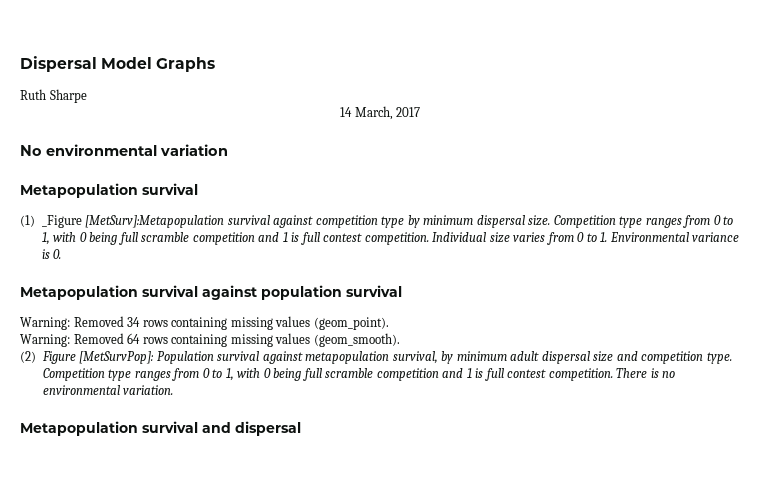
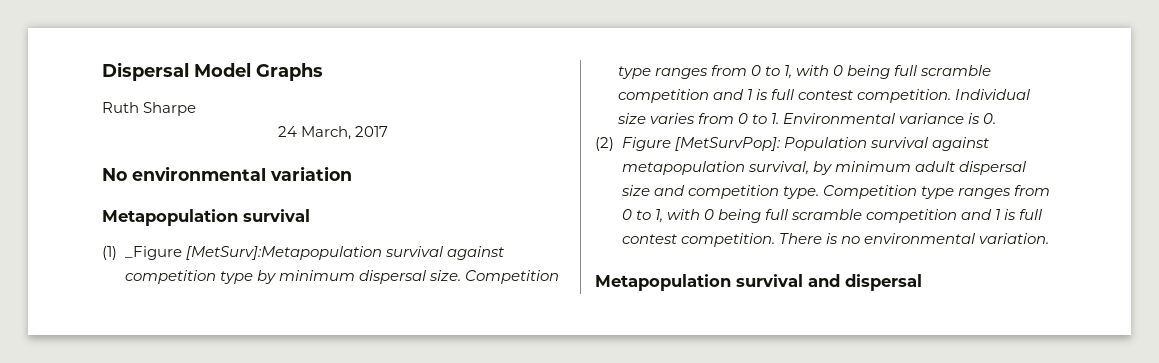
[339,107,352,117] 14 -> [277,126,297,137] 24
[20,285,402,300] [20,316,389,330] [20,333,400,347] // Metapopulation survival against population survival // Warning: Removed 34 rows containing missing values (geom_point). // Warning: Removed 64 rows containing missing values (geom_smooth). -> (996, 118) none

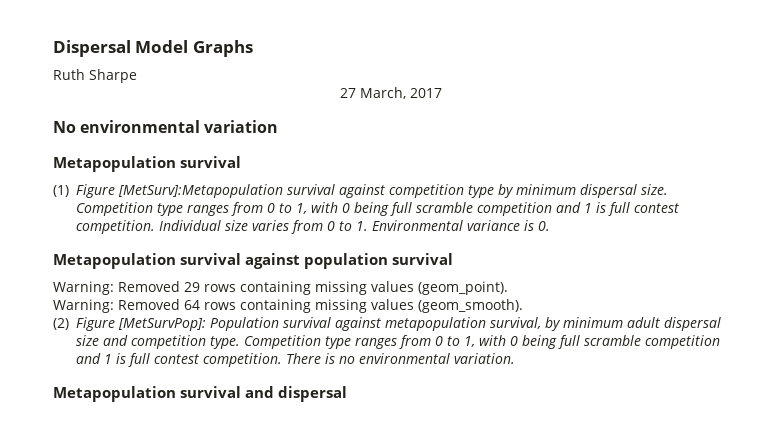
[277,126,297,137] 24 -> [339,88,356,98] 27
[124,246,182,260] _Figure -> [75,184,115,198] Figure
(996, 118) none -> [53,253,454,269] [53,281,508,295] [53,299,523,313] // Metapopulation survival against population survival // Warning: Removed 29 rows containing missing values (geom_point). // Warning: Removed 64 rows containing missing values (geom_smooth).

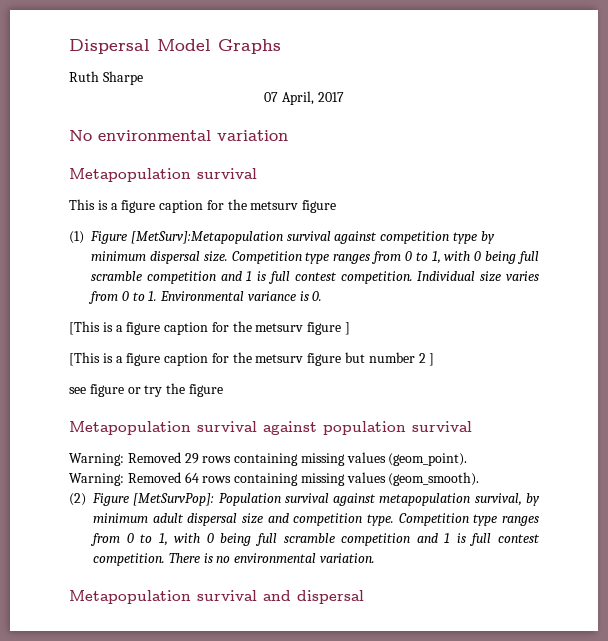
[339,87,406,99] 27 March, -> [264,91,314,105] 07 April,
(242, 162) none -> [69,199,337,213] // This is a figure caption for the metsurv figure
(550, 226) none -> [69,321,351,335] [69,352,435,366] [69,383,223,397] // [This is a figure caption for the metsurv figure ] // [This is a figure caption for the metsurv figure but number 2 ] // see figure or try the figure

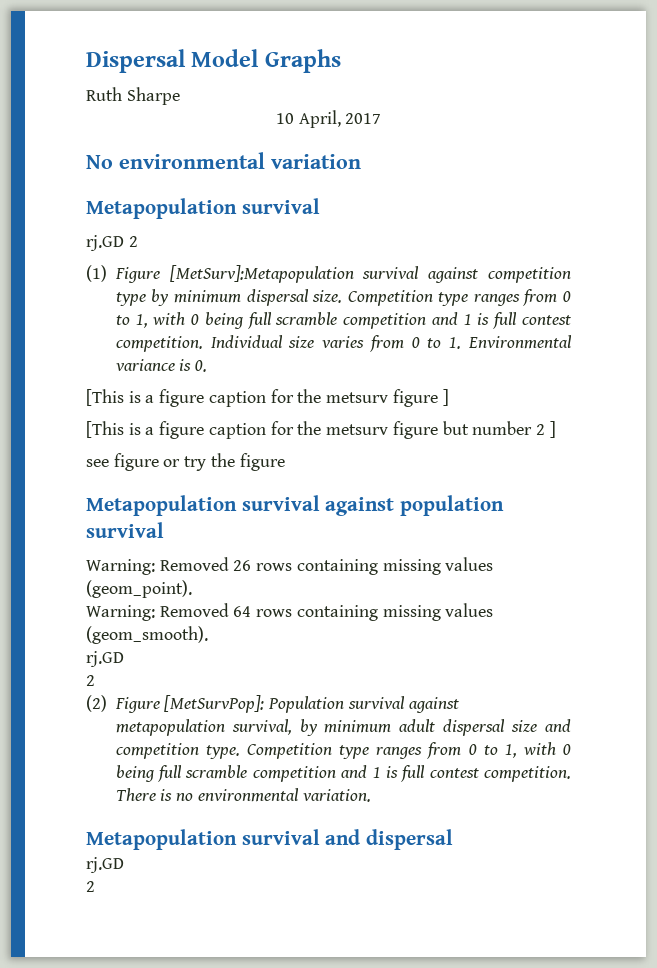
[264,92,279,102] 07 -> [275,113,294,124] 10
[69,199,337,213] This is a figure caption for the metsurv figure -> [86,235,138,251] rj.GD 2
[184,453,199,464] 29 -> [233,560,252,571] 26
(480, 479) none -> [86,651,124,667] [86,675,95,686] // rj.GD // 2
(364, 597) none -> [86,857,124,873] [86,881,95,892] // rj.GD // 2

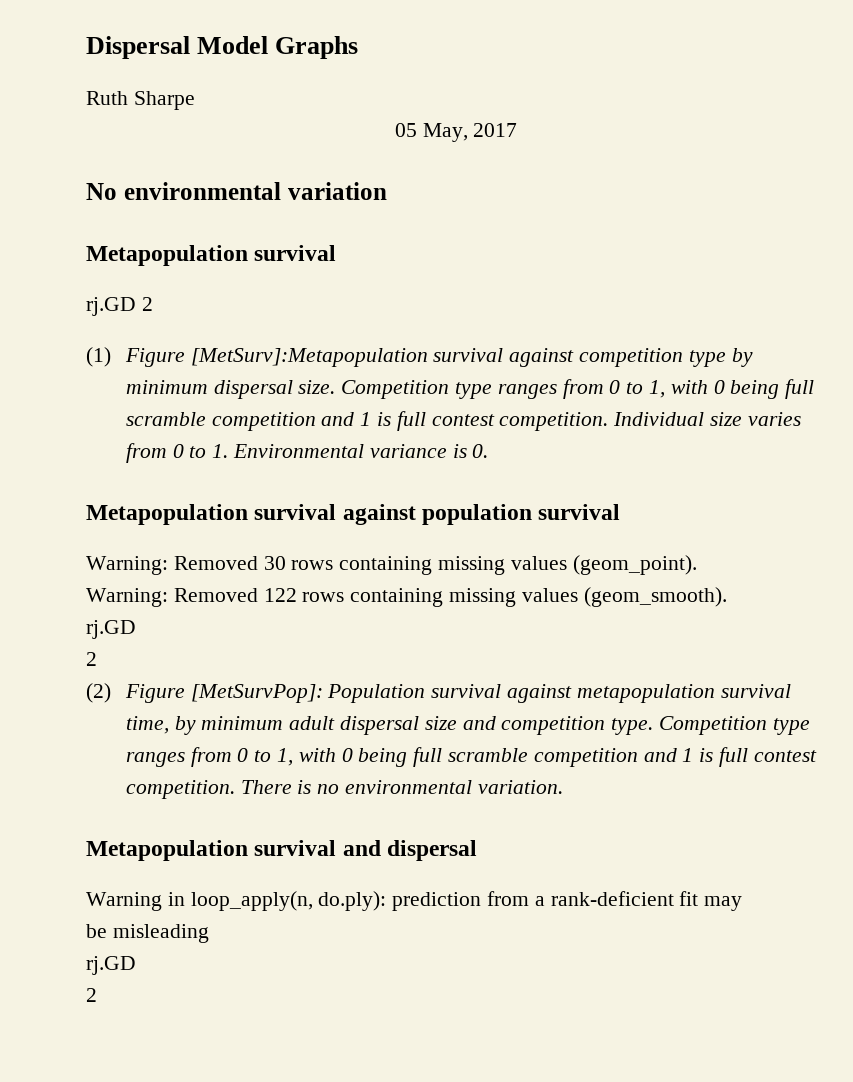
[275,110,341,128] 10 April, -> [394,123,468,142] 05 May,
[86,389,449,407] [86,421,556,439] [86,453,285,471] // [This is a figure caption for the metsurv figure ] // [This is a figure caption for the metsurv figure but number 2 ] // see figure or try the figure -> (489, 451) none
[233,560,252,571] 26 -> [263,556,286,570] 30
[233,606,252,617] 64 -> [263,588,297,602] 122
[231,719,292,735] survival, -> [720,684,791,698] [125,716,169,734] survival time,
(453, 839) none -> [86,891,743,911] [86,924,209,943] // Warning in loop_apply(n, do.ply): prediction from a rank-deficient fit may // be misleading

